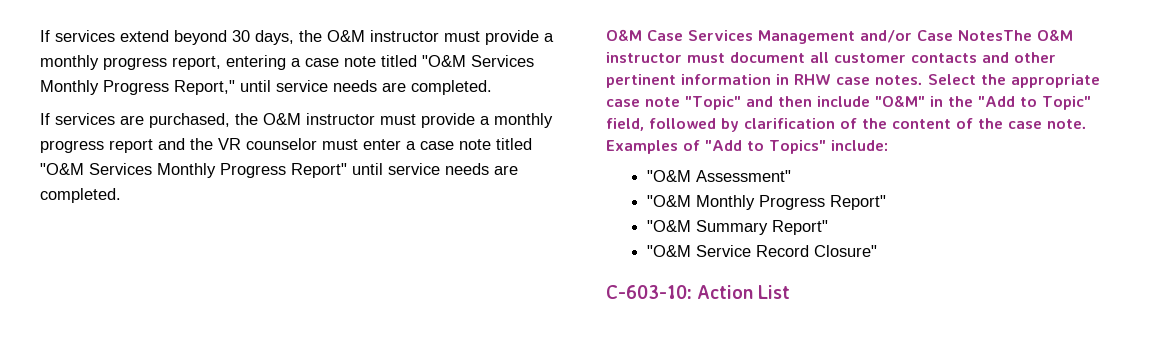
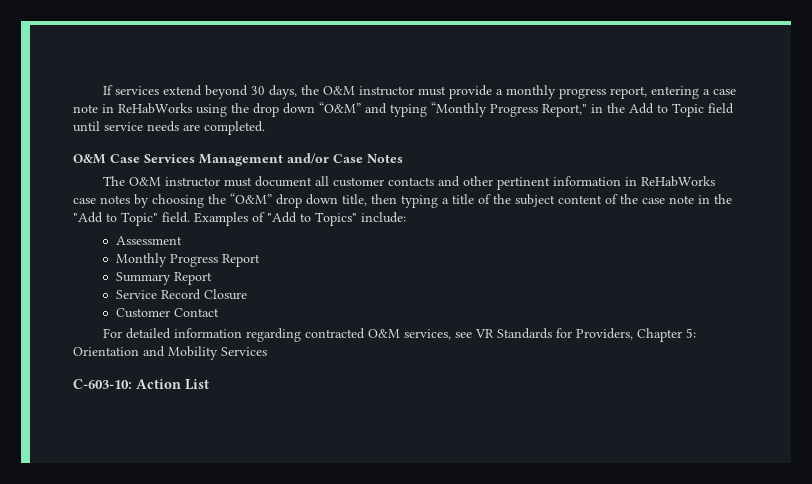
[381,55,534,67] [40,80,492,95] [40,113,553,128] [40,138,532,153] [40,163,347,178] titled "O&M Services Monthly Progress Report," until service needs are completed. // If services are purchased, the O&M instructor must provide a monthly progress report and the VR counselor must enter a case note titled "O&M Services Monthly Progress Report" -> [102,102,734,117] in ReHabWorks using the drop down “O&M” and typing “Monthly Progress Report," in the Add to Topic field
[958,30,1032,41] NotesThe -> [367,154,403,163] [102,176,125,186] Notes // The
[794,74,1100,88] [606,95,925,110] RHW case notes. Select the appropriate case note "Topic" and then include "O&M" -> [640,176,715,187] [73,193,694,208] ReHabWorks case notes by choosing the “O&M” drop down title, then typing a title of the subject content of the case note
[606,118,1087,132] field, followed by clarification of the content of the case note. -> [162,212,190,223] field.
[646,170,791,182] [646,195,886,210] [646,220,828,235] [646,245,877,257] "O&M Assessment" // "O&M Monthly Progress Report" // "O&M Summary Report" // "O&M Service Record Closure" -> [115,236,182,245] [115,253,260,267] [115,272,212,285] [115,289,247,300] [115,308,219,318] [102,328,696,342] [73,346,267,360] Assessment // Monthly Progress Report // Summary Report // Service Record Closure // Customer Contact // For detailed information regarding contracted O&M services, see VR Standards for Providers, Chapter 5: Orientation and Mobility Services

